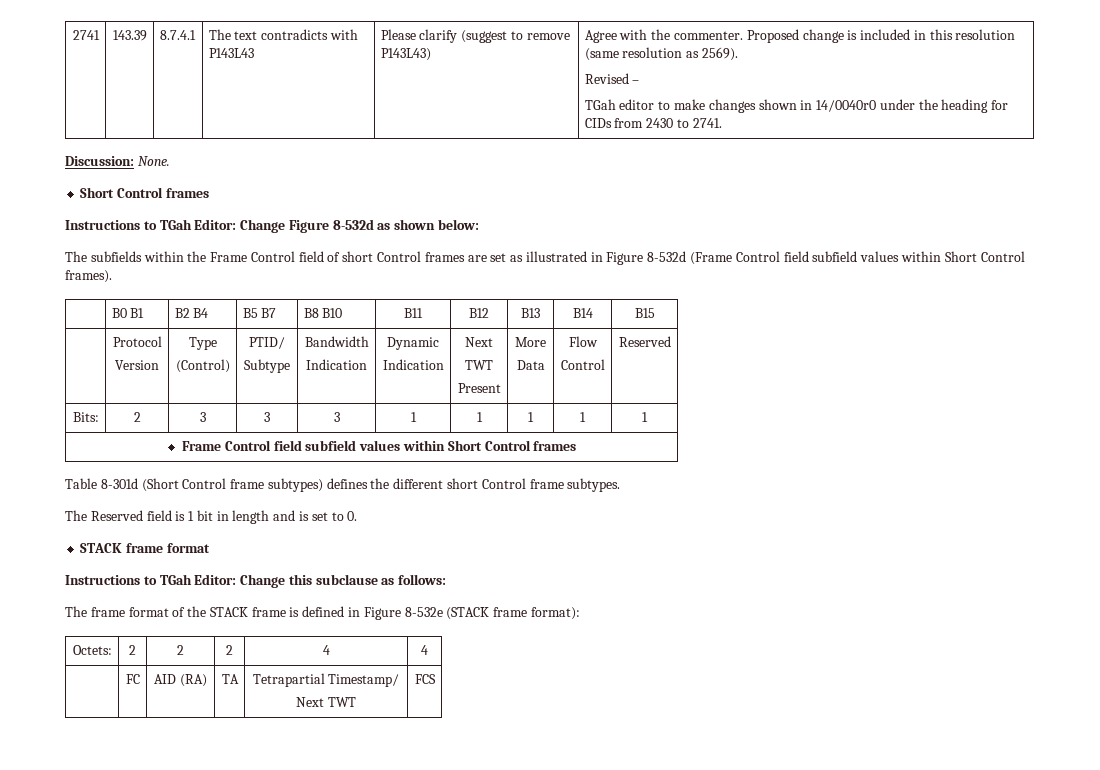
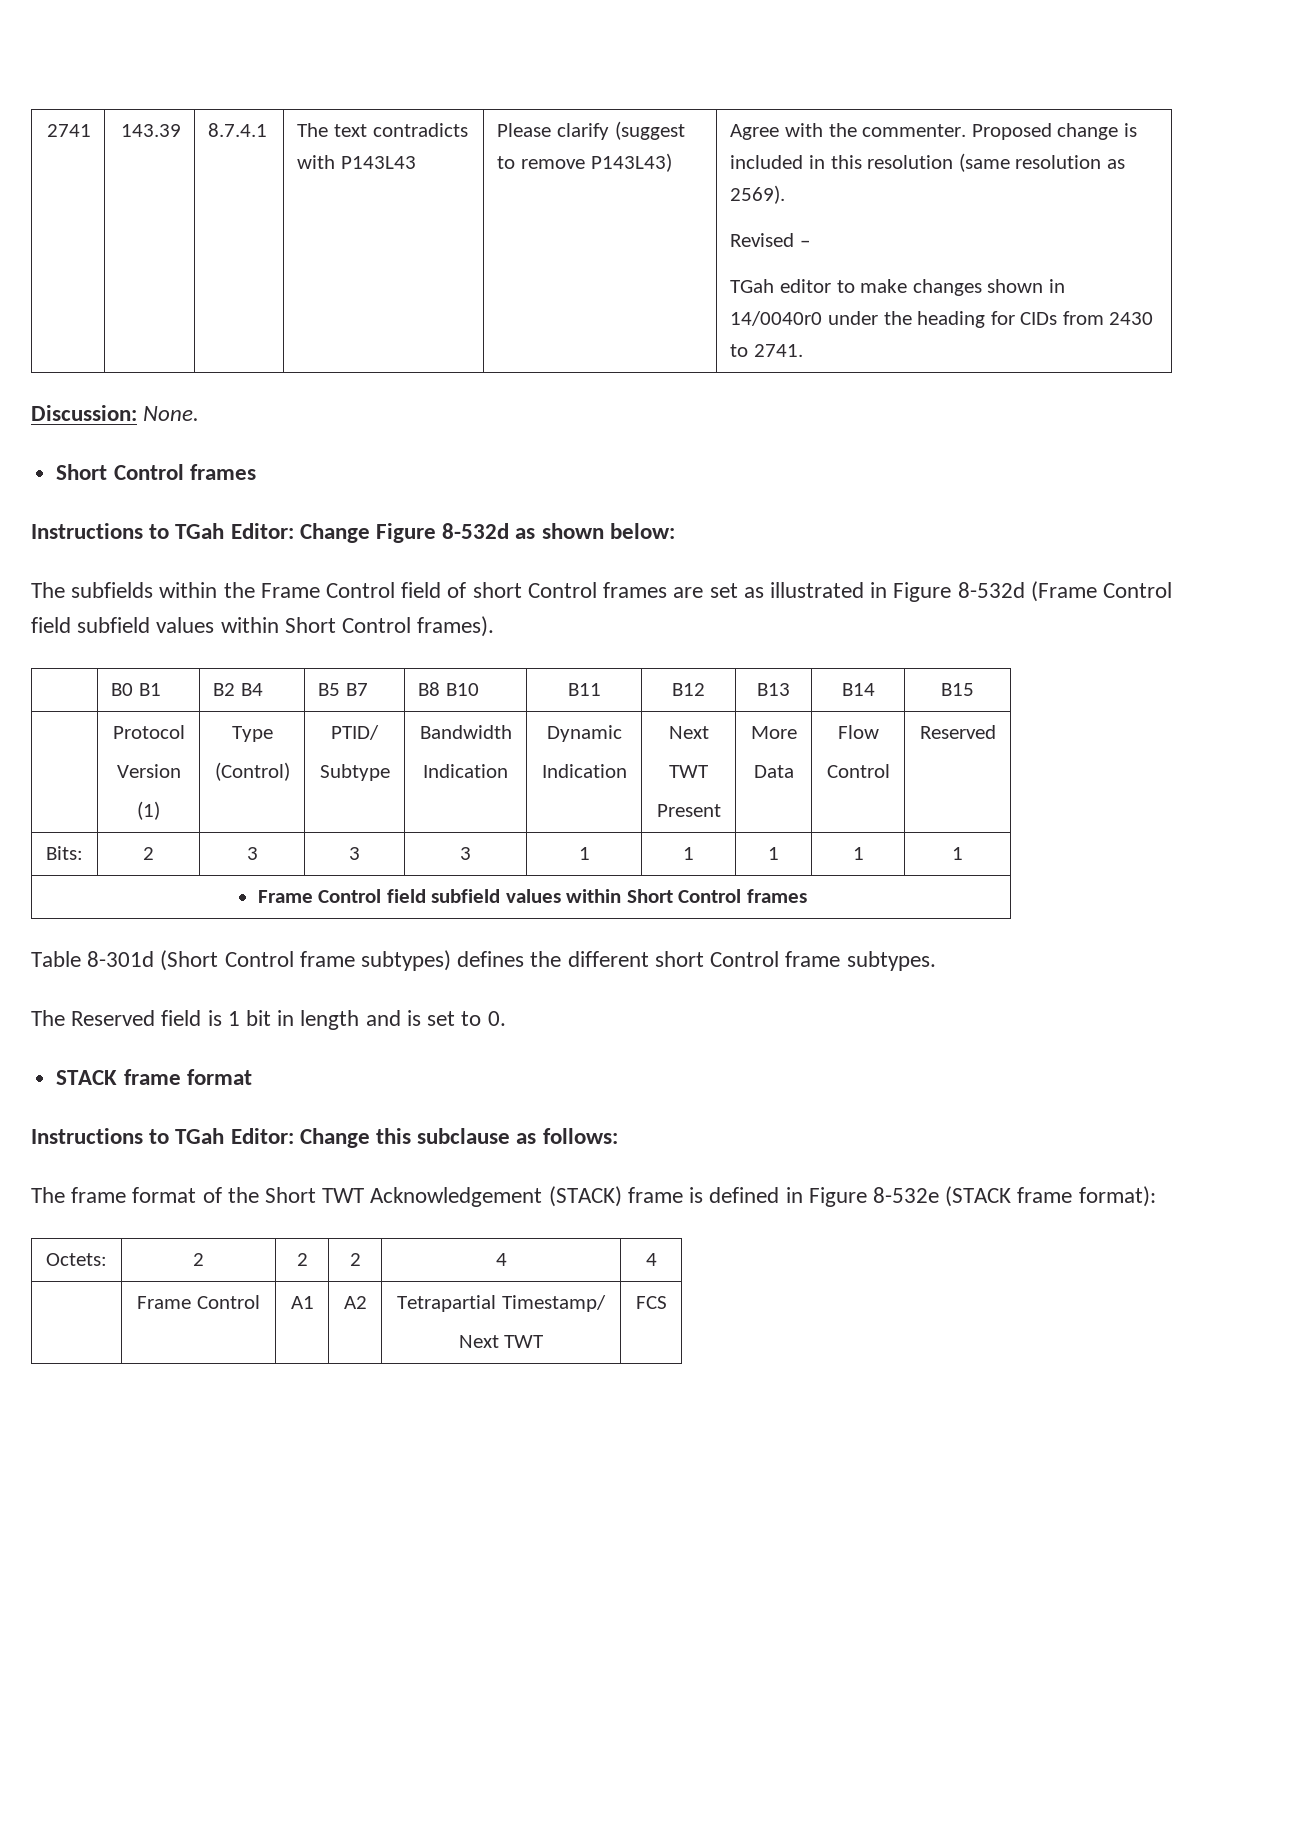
(159, 365) none -> [137,801,160,820] // (1)
[209,607,248,617] STACK -> [265,1186,622,1207] Short TWT Acknowledgement (STACK)
[125,674,140,684] [154,674,207,687] [221,674,239,684] FC | AID (RA) | TA -> [137,1295,260,1309] [290,1296,314,1309] [343,1296,367,1309] Frame Control | A1 | A2

